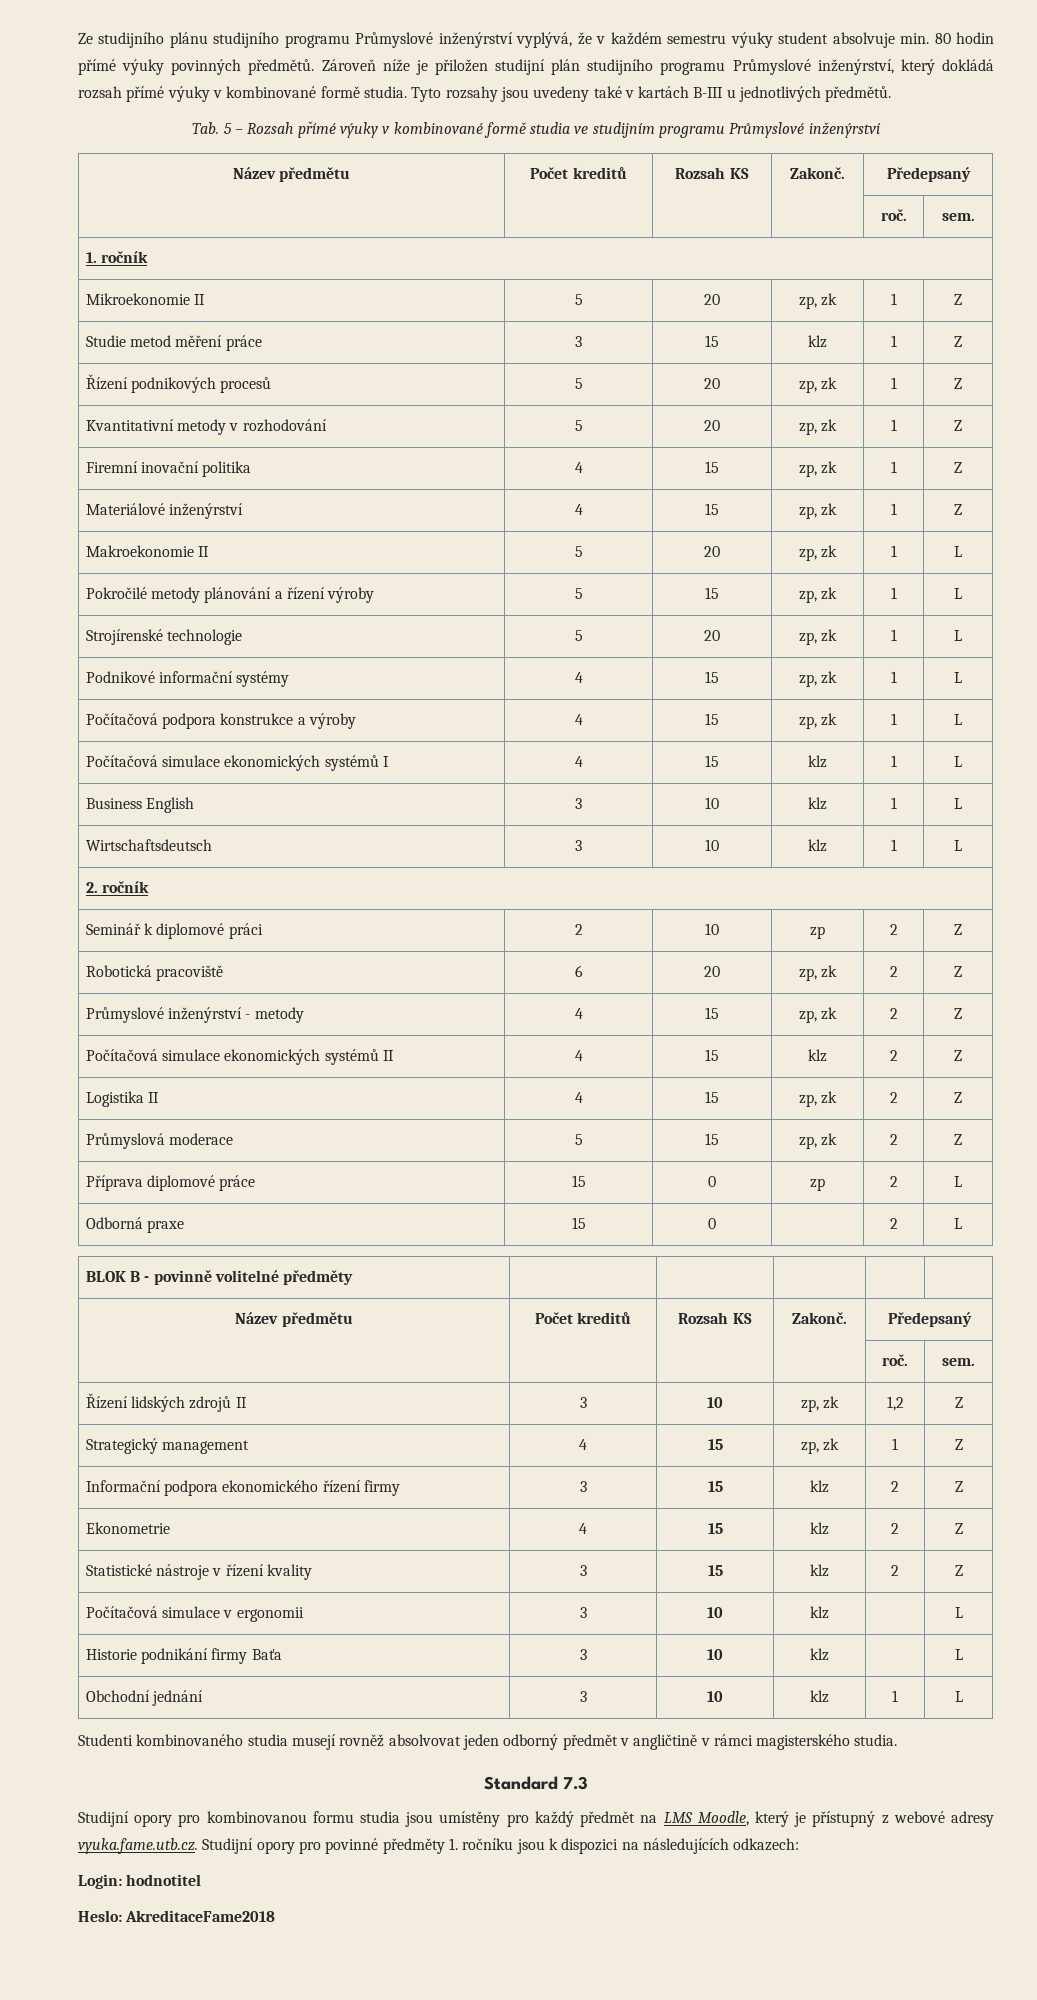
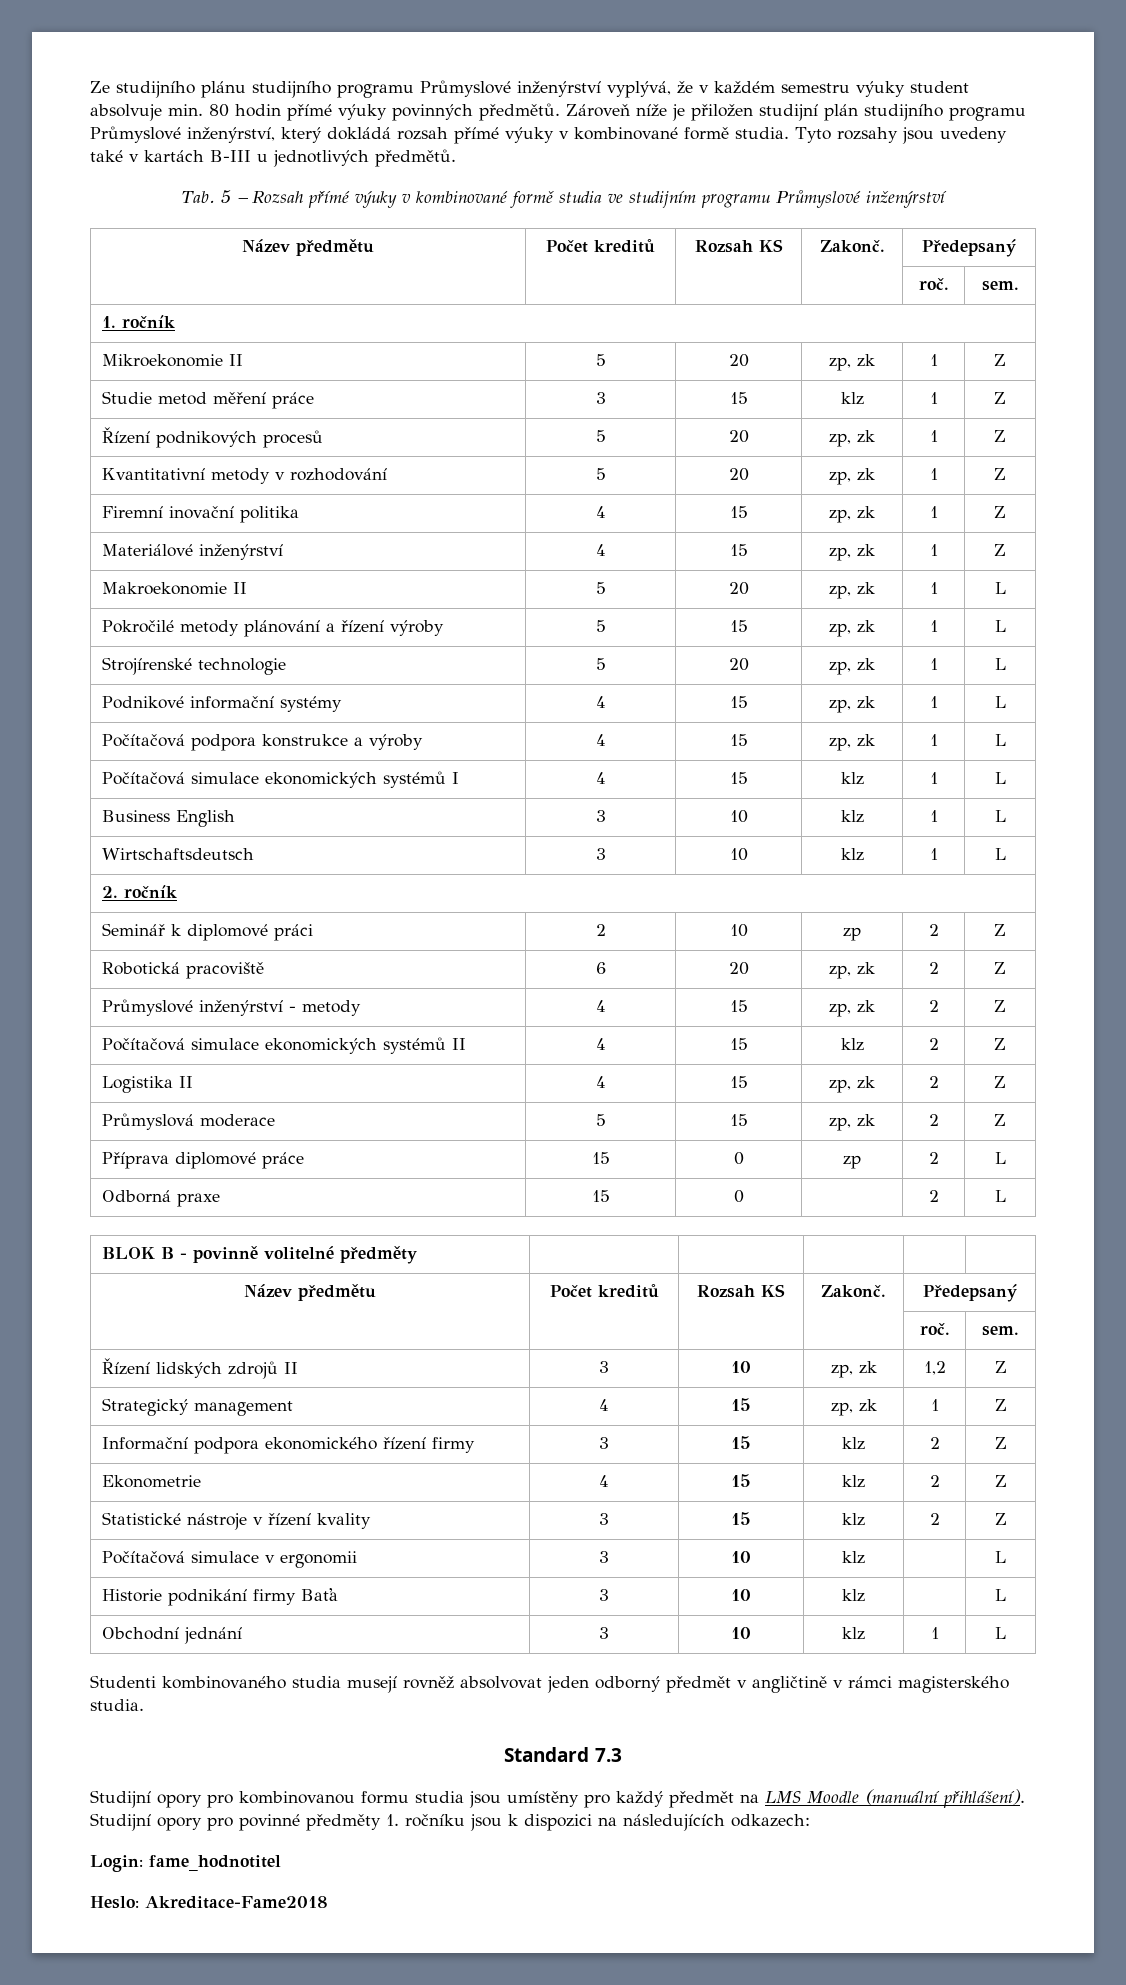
[697,1811,995,1827] [78,1838,198,1854] Moodle, který je přístupný z webové adresy vyuka.fame.utb.cz. -> [807,1789,1025,1808] Moodle (manuální přihlášení).
[126,1874,202,1886] hodnotitel -> [149,1855,281,1871] fame_hodnotitel
[125,1910,276,1922] AkreditaceFame2018 -> [145,1896,328,1909] Akreditace-Fame2018

